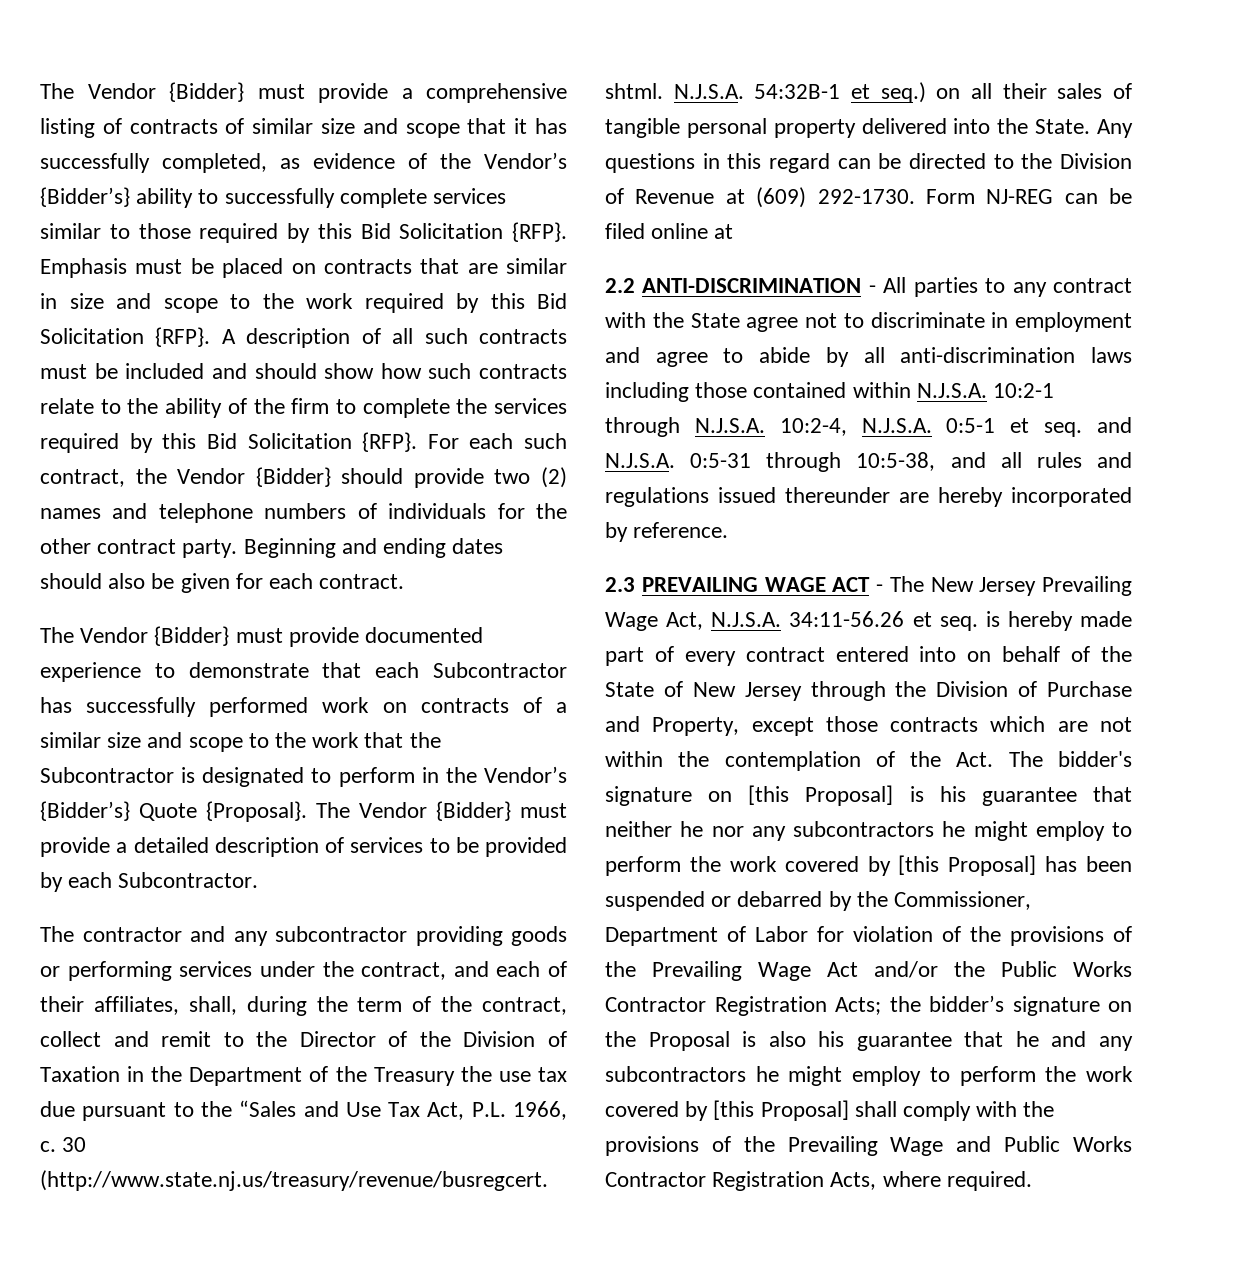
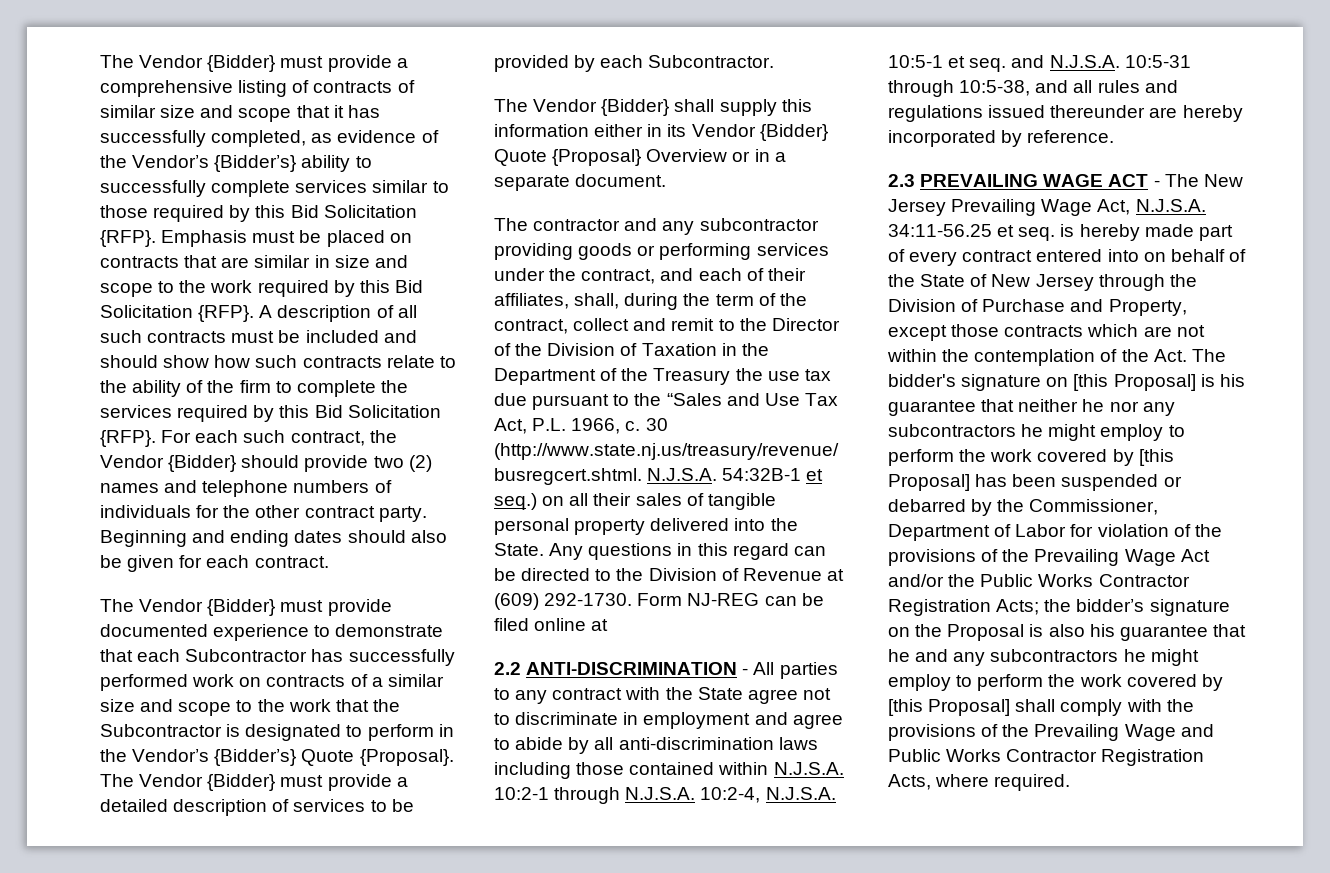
(259, 880) none -> [494,99,812,116] [494,124,828,141] [494,149,786,166] [494,174,667,191] // The Vendor {Bidder} shall supply this information either in its Vendor {Bidder} Quote {Proposal} Overview or in a separate document.
[946,418,996,433] 0:5-1 -> [888,55,943,68] 10:5-1
[690,453,752,468] 0:5-31 -> [1124,55,1191,68] 10:5-31
[789,611,905,627] 34:11-56.26 -> [888,224,992,237] 34:11-56.25

